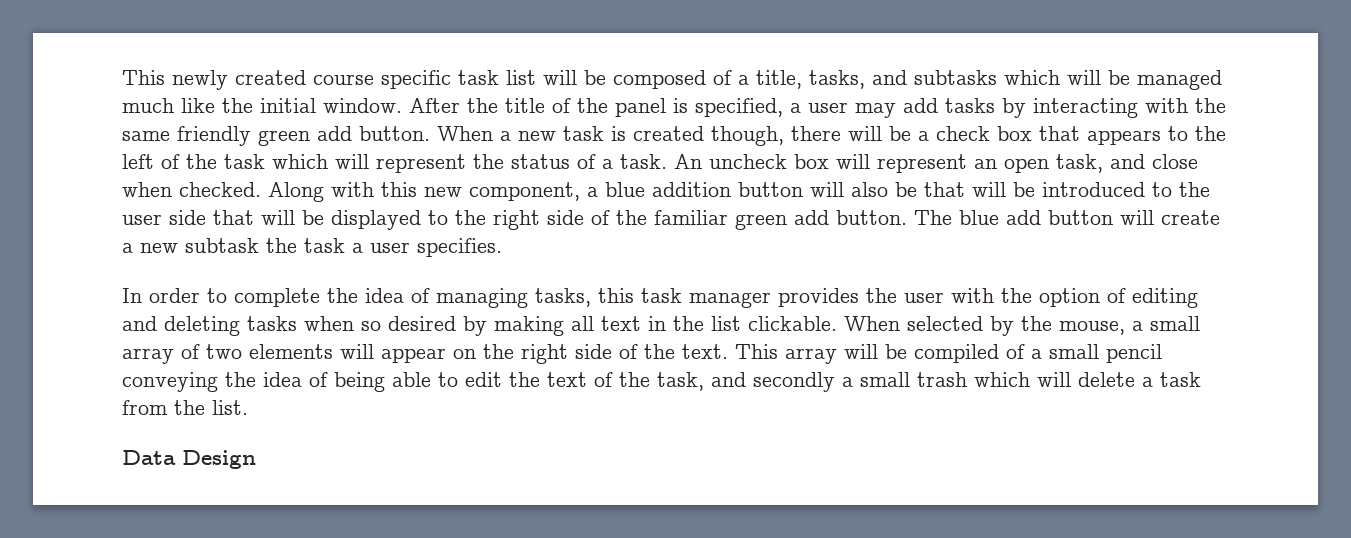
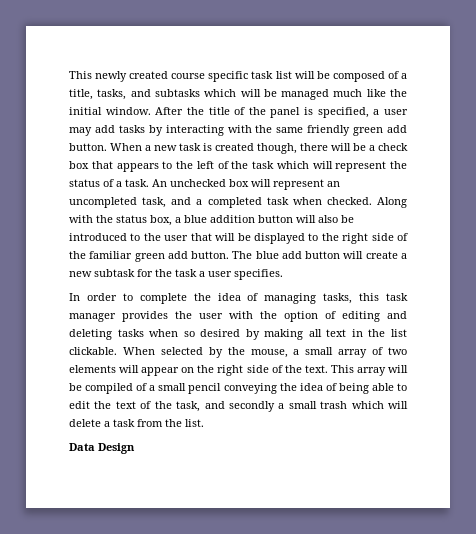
[709,154,787,169] uncheck -> [170,179,226,187] unchecked
[1004,154,1198,173] open task, and close -> [69,197,289,208] uncompleted task, and a completed task
[381,182,580,201] this new component, -> [96,215,172,226] the status box,
[924,182,1035,197] that will be -> (354, 219) none
[169,210,206,225] side -> (189, 238) none
(259, 245) none -> [137,269,153,277] for

